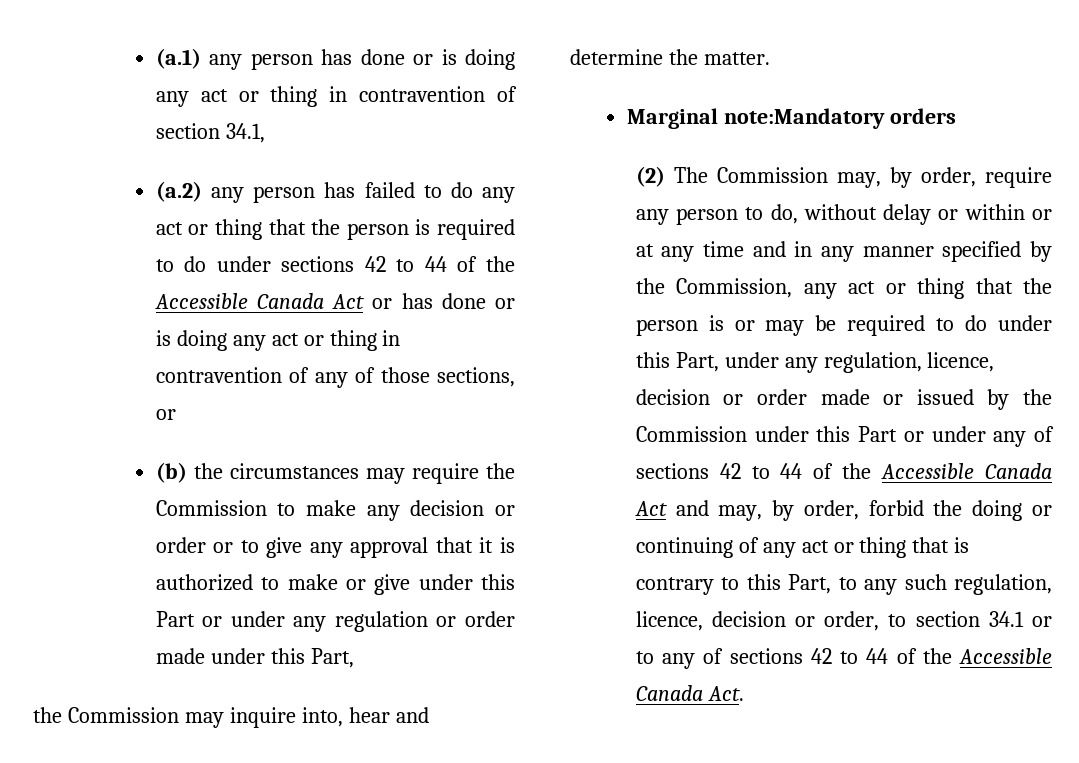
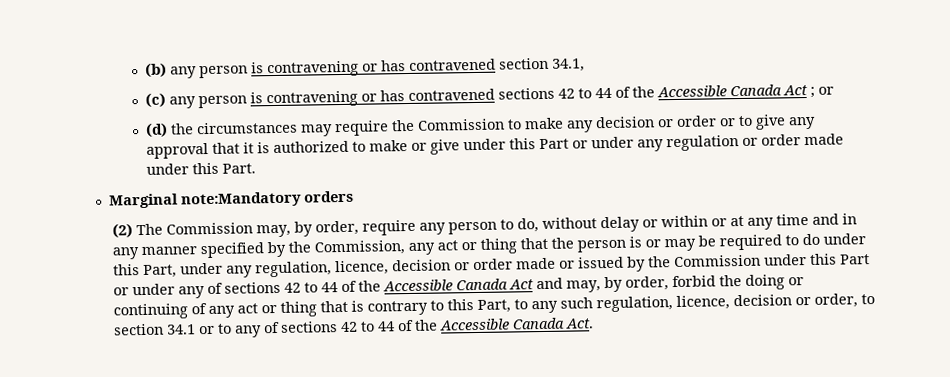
[155,48,515,70] [155,86,517,107] (a.1) any person has done or is doing any act or thing in contravention of -> [145,58,497,79] (b) any person is contravening or has contravened
[155,181,515,203] [155,219,516,240] [155,256,515,272] [154,293,516,309] [155,330,401,351] [155,367,515,388] (a.2) any person has failed to do any act or thing that the person is required to do under sections 42 to 44 of the Accessible Canada Act or has done or is doing any act or thing in contravention of any of those sections, -> [145,84,816,109] (c) any person is contravening or has contravened sections 42 to 44 of the Accessible Canada Act ;
[155,462,187,483] (b) -> [145,122,169,138] (d)
[310,648,354,668] [33,707,429,728] [570,49,770,65] Part, // the Commission may inquire into, hear and determine the matter. -> [222,163,257,174] Part.

